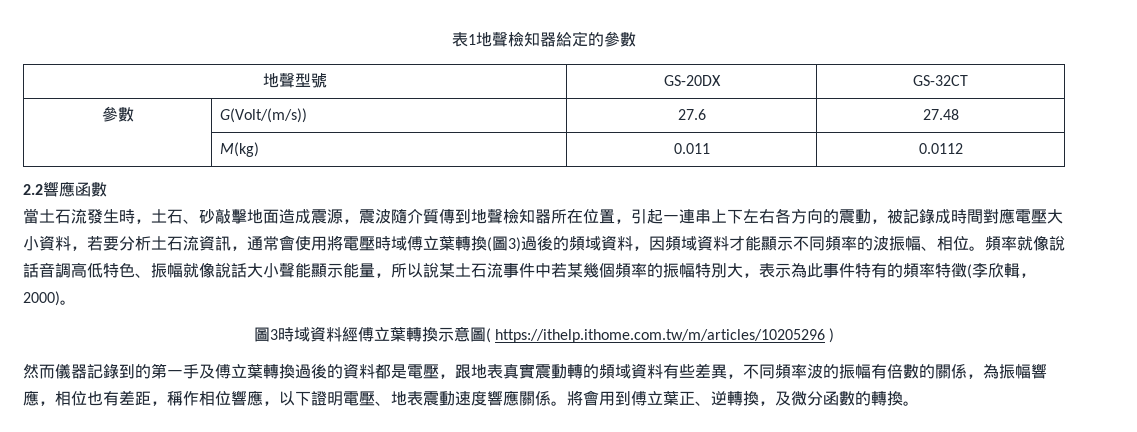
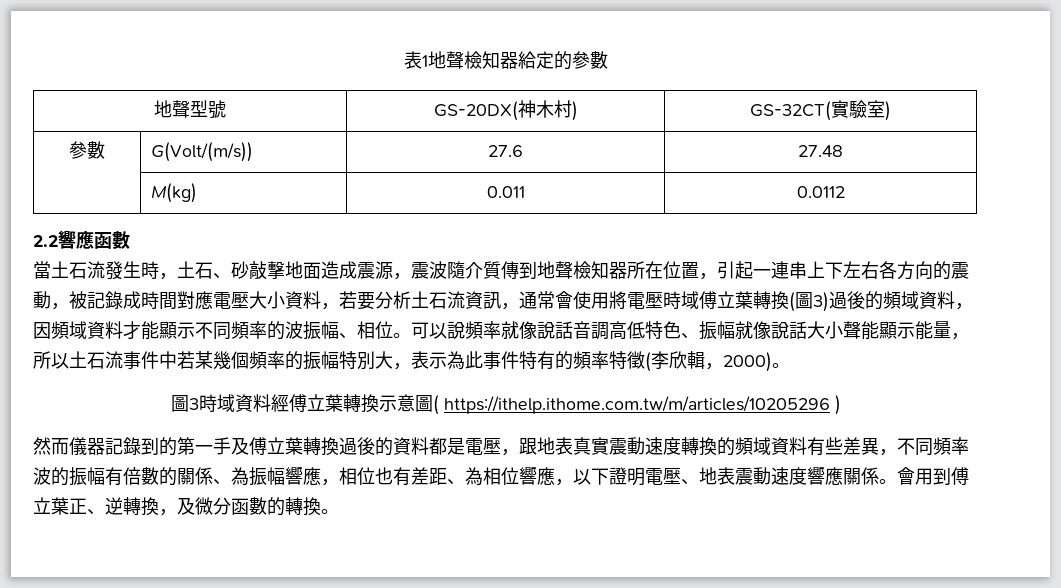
[663,75,721,86] [913,75,968,86] GS-20DX | GS-32CT -> [433,100,578,121] [750,100,891,121] GS-20DX(神木村) | GS-32CT(實驗室)
(985, 248) none -> [411,321,465,339] 可以說
[423,263,455,278] 說某 -> (69, 361) none
[567,364,583,379] 轉 -> [645,437,717,456] 速度轉換
[967,374,983,379] ， -> [213,479,231,485] 、
[151,391,199,406] ，稱作 -> [447,467,483,486] 、為
[567,390,583,406] 將 -> (897, 481) none

